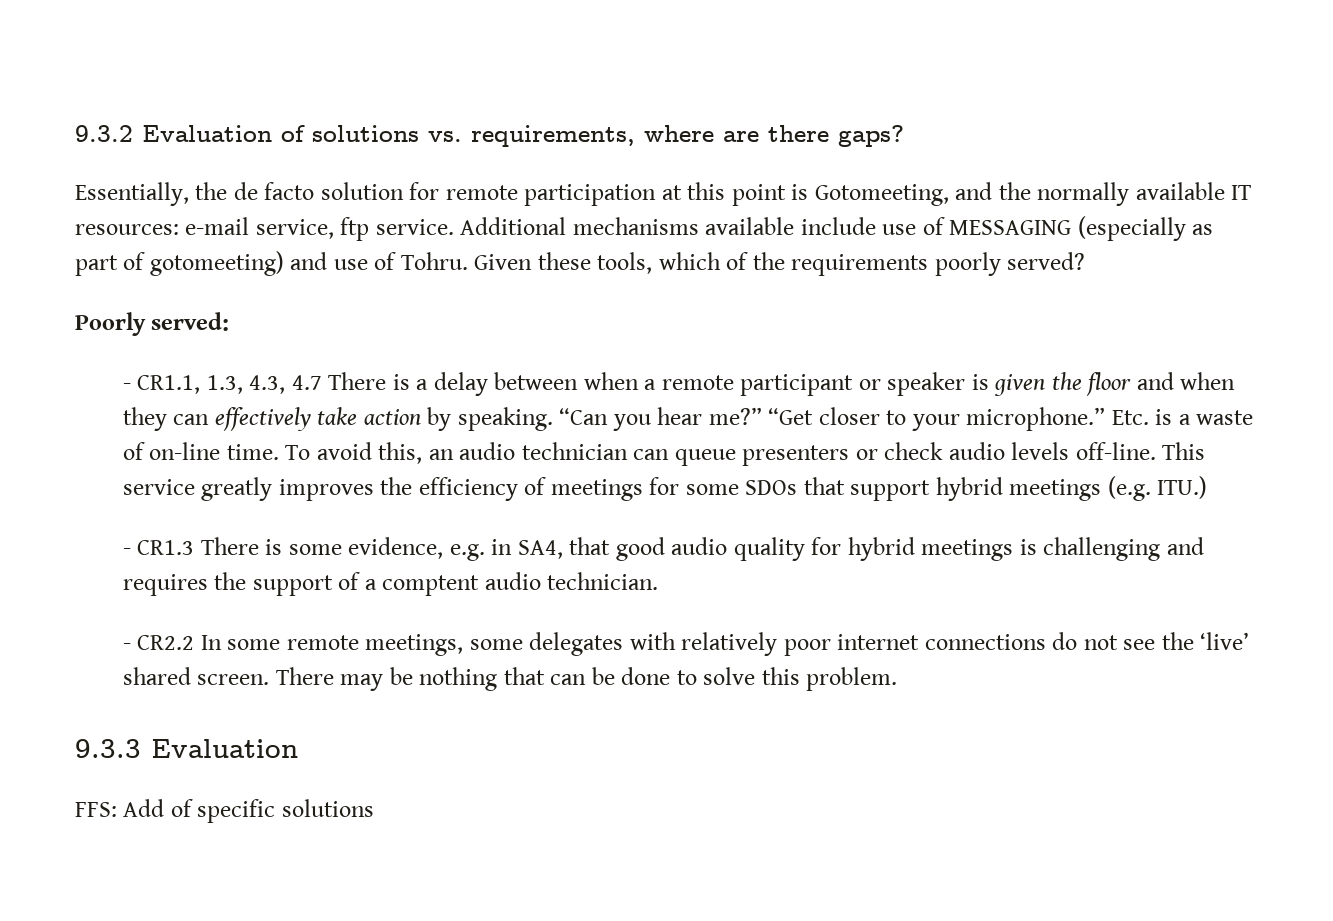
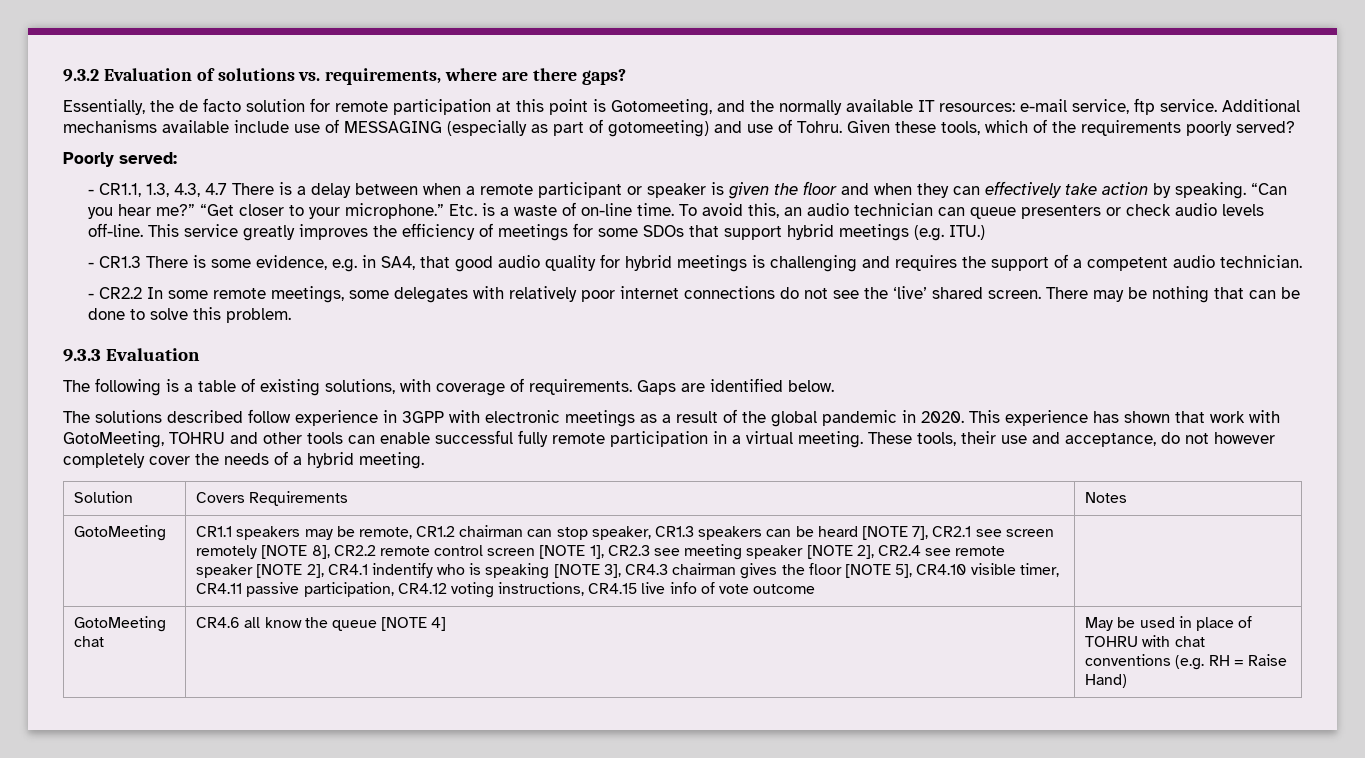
[382,575,480,596] comptent -> [1086,257,1168,271] competent
[75,799,374,823] FFS: Add of specific solutions -> [63,378,834,396] [63,409,1280,427] [63,430,1275,448] [63,451,424,469] [74,491,134,503] [196,491,349,506] [1085,492,1128,503] [74,525,167,541] [196,525,1054,540] [196,544,1006,560] [196,563,1059,579] [196,582,816,598] [74,616,167,632] [74,636,105,647] [196,617,447,631] [1085,616,1253,631] [1085,635,1205,647] [1085,654,1287,670] [1085,674,1128,688] The following is a table of existing solutions, with coverage of requirements. Gaps are identified below. // The solutions described follow experience in 3GPP with electronic meetings as a result of the global pandemic in 2020. This experience has shown that work with GotoMeeting, TOHRU and other tools can enable successful fully remote participation in a virtual meeting. These tools, their use and acceptance, do not however completely cover the needs of a hybrid meeting. // Solution | Covers Requirements | Notes // GotoMeeting | CR1.1 speakers may be remote, CR1.2 chairman can stop speaker, CR1.3 speakers can be heard [NOTE 7], CR2.1 see screen remotely [NOTE 8], CR2.2 remote control screen [NOTE 1], CR2.3 see meeting speaker [NOTE 2], CR2.4 see remote speaker [NOTE 2], CR4.1 indentify who is speaking [NOTE 3], CR4.3 chairman gives the floor [NOTE 5], CR4.10 visible timer, CR4.11 passive participation, CR4.12 voting instructions, CR4.15 live info of vote outcome | // GotoMeeting chat | CR4.6 all know the queue [NOTE 4] | May be used in place of TOHRU with chat conventions (e.g. RH = Raise Hand)

